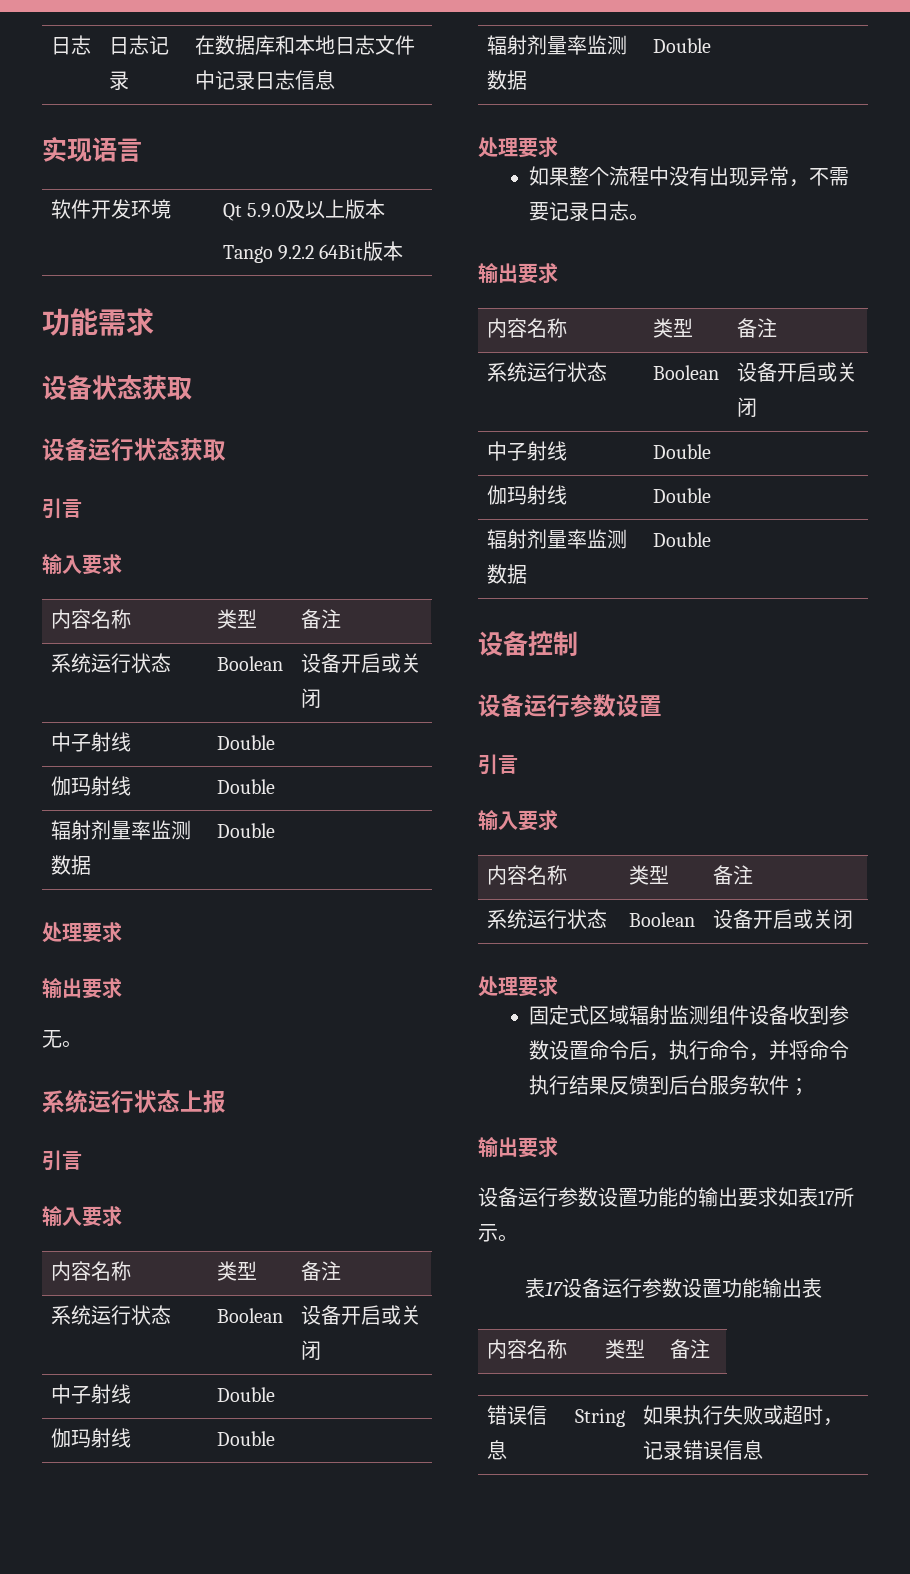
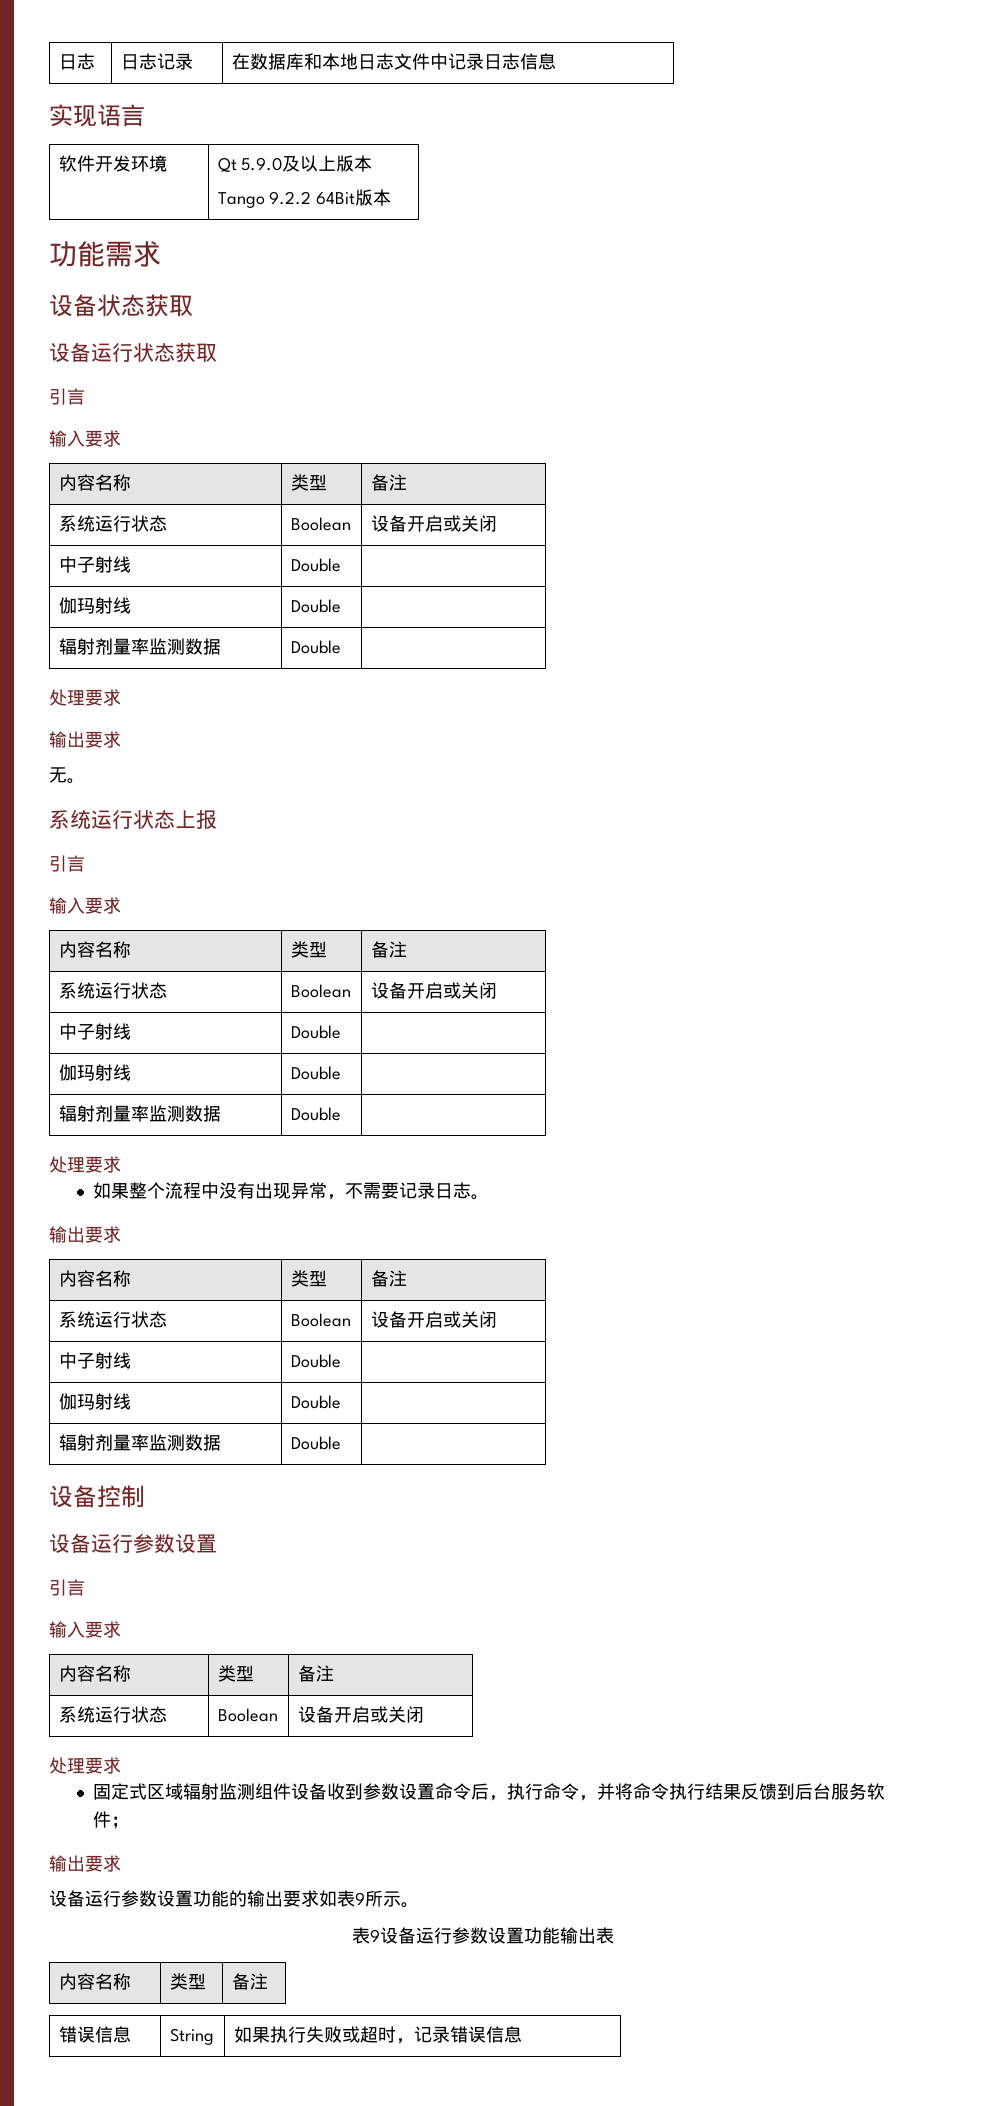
[818,1190,834,1205] 17 -> [355,1892,365,1905] 9
[544,1281,563,1296] 17 -> [369,1929,380,1942] 9

